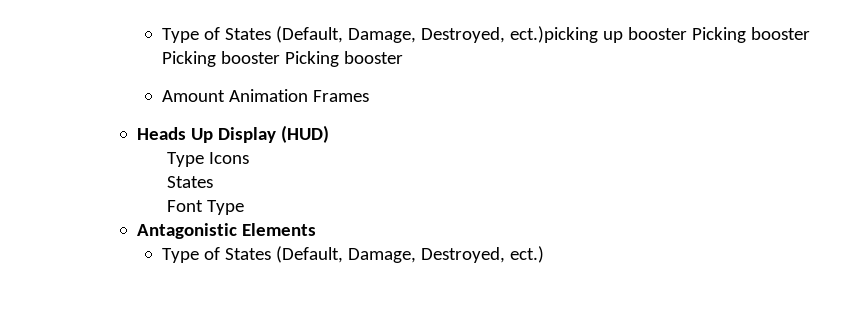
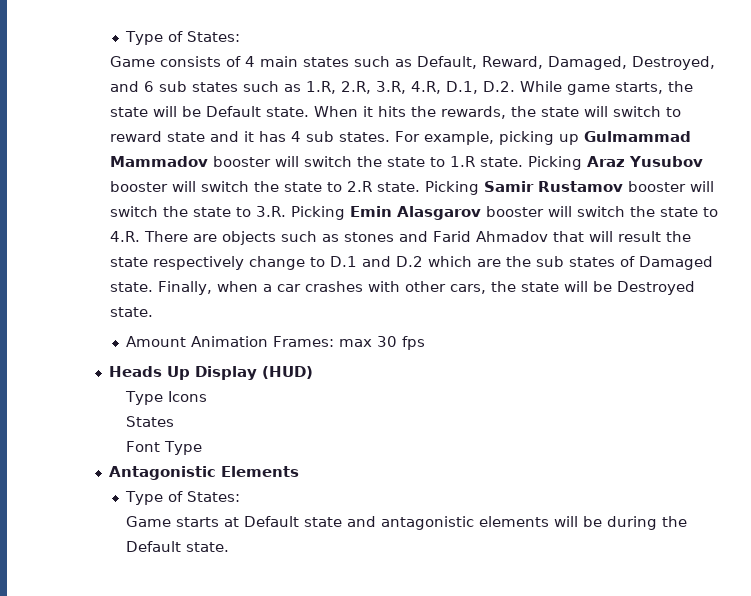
[161,26,810,43] [161,51,403,67] [161,89,369,102] Type of States (Default, Damage, Destroyed, ect.)picking up booster Picking booster Picking booster Picking booster // Amount Animation Frames -> [124,31,240,45] [109,56,715,70] [109,81,693,95] [109,106,681,119] [109,131,691,145] [109,156,703,170] [109,181,714,195] [109,206,718,220] [109,231,691,245] [109,256,713,270] [109,281,695,295] [109,307,153,317] [125,336,425,350] Type of States: // Game consists of 4 main states such as Default, Reward, Damaged, Destroyed, and 6 sub states such as 1.R, 2.R, 3.R, 4.R, D.1, D.2. While game starts, the state will be Default state. When it hits the rewards, the state will switch to reward state and it has 4 sub states. For example, picking up Gulmammad Mammadov booster will switch the state to 1.R state. Picking Araz Yusubov booster will switch the state to 2.R state. Picking Samir Rustamov booster will switch the state to 3.R. Picking Emin Alasgarov booster will switch the state to 4.R. There are objects such as stones and Farid Ahmadov that will result the state respectively change to D.1 and D.2 which are the sub states of Damaged state. Finally, when a car crashes with other cars, the state will be Destroyed state. // Amount Animation Frames: max 30 fps
[224,246,544,263] States (Default, Damage, Destroyed, ect.) -> [186,491,240,502] [125,516,687,530] [125,541,229,552] States: // Game starts at Default state and antagonistic elements will be during the Default state.

